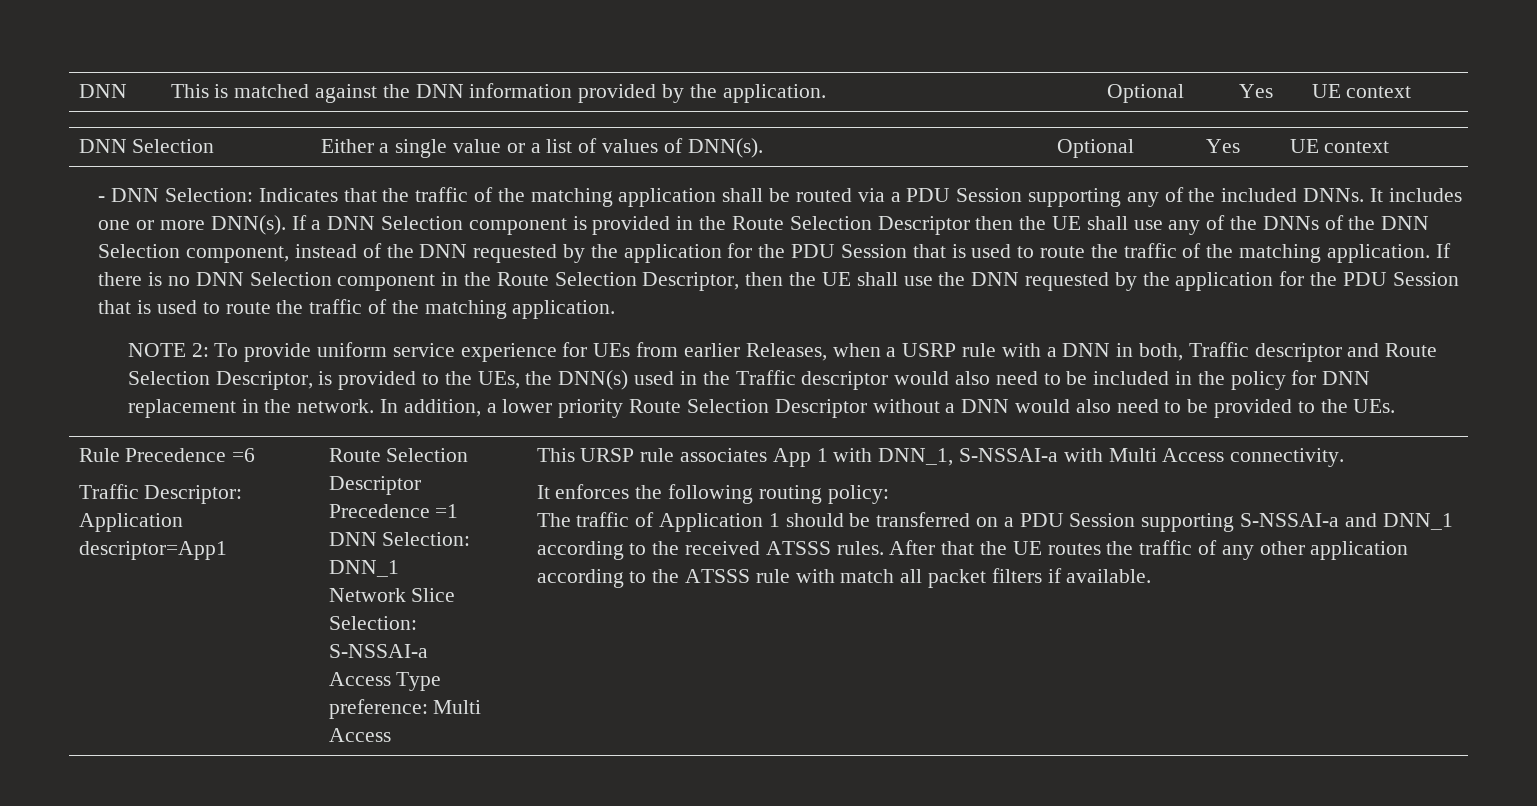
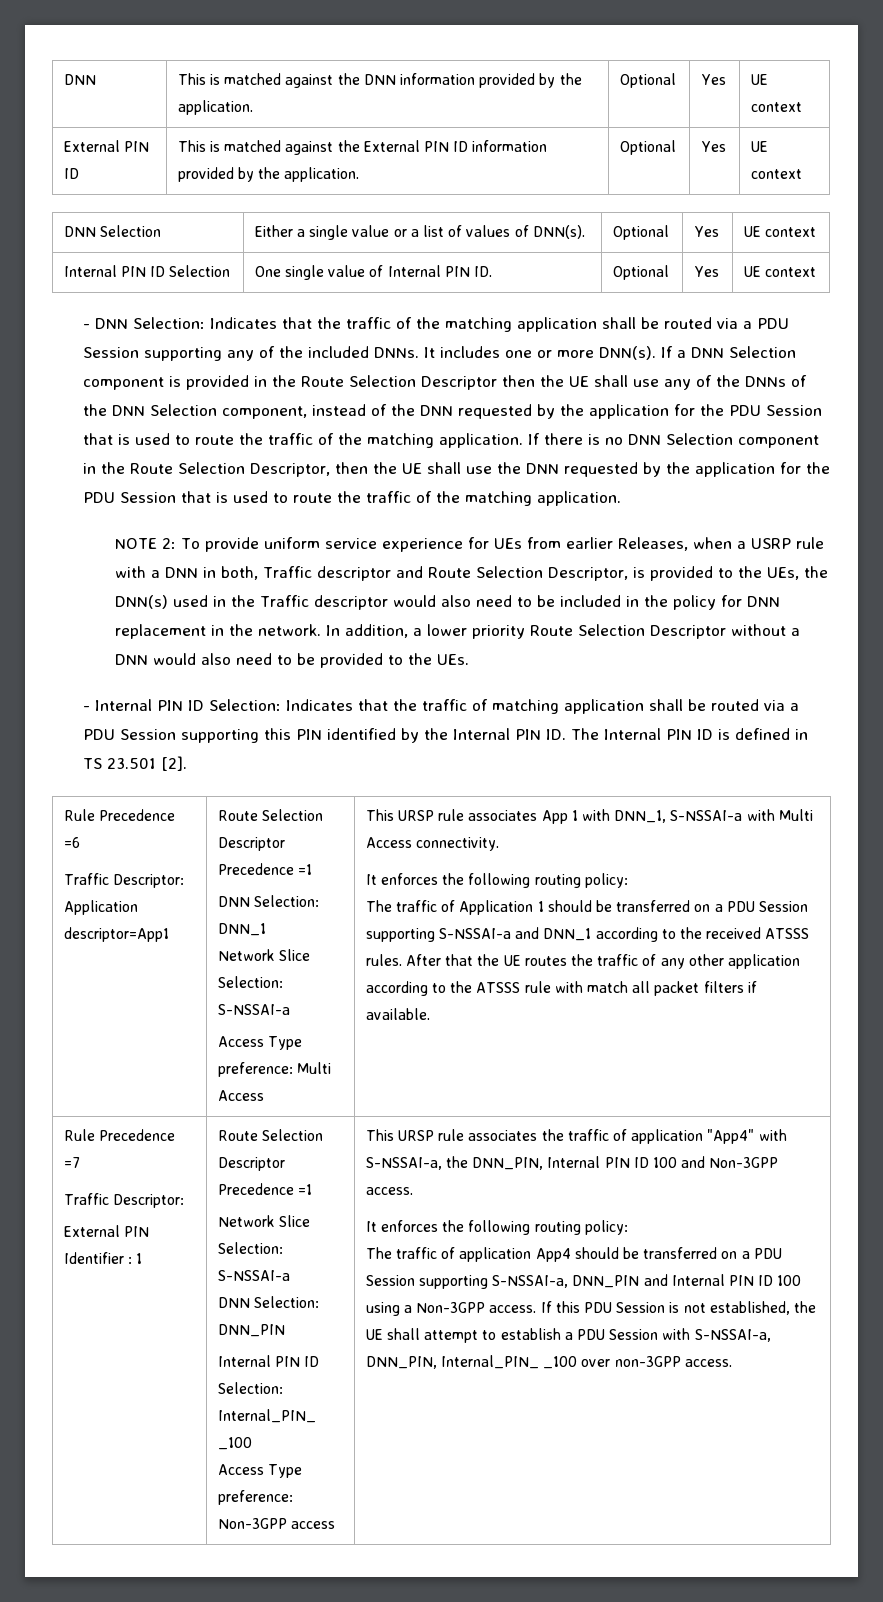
(1412, 92) none -> [63,140,150,152] [63,168,79,179] [177,140,548,155] [177,167,360,182] [619,140,676,155] [700,141,726,152] [750,141,768,152] [750,169,802,179] // External PIN ID | This is matched against the External PIN ID information provided by the application. | Optional | Yes | UE context
(1390, 147) none -> [63,265,231,277] [254,265,493,280] [612,265,669,280] [693,266,719,277] [743,266,817,277] // Internal PIN ID Selection | One single value of Internal PIN ID. | Optional | Yes | UE context
(1396, 406) none -> [83,699,800,714] [83,728,809,743] [83,756,188,771] // - Internal PIN ID Selection: Indicates that the traffic of matching application shall be routed via a PDU Session supporting this PIN identified by the Internal PIN ID. The Internal PIN ID is defined in TS 23.501 [2].
(1152, 576) none -> [63,1129,176,1141] [63,1157,80,1168] [63,1193,185,1208] [63,1225,150,1237] [63,1252,143,1264] [217,1129,324,1141] [217,1157,285,1171] [217,1183,313,1195] [217,1215,311,1227] [217,1242,283,1254] [217,1270,290,1281] [217,1296,320,1308] [217,1324,285,1337] [217,1355,320,1367] [217,1382,283,1394] [217,1409,316,1423] [217,1437,252,1450] [217,1464,303,1478] [217,1490,293,1505] [217,1518,336,1529] [365,1129,787,1144] [365,1156,779,1170] [365,1187,413,1195] [365,1220,628,1235] [365,1247,782,1262] [365,1274,802,1289] [365,1301,816,1316] [365,1328,771,1343] [365,1355,732,1369] // Rule Precedence =7 // Traffic Descriptor: // External PIN Identifier : 1 | Route Selection Descriptor Precedence =1 // Network Slice Selection: S-NSSAI-a // DNN Selection: DNN_PIN // Internal PIN ID Selection: Internal_PIN_ _100 // Access Type preference: Non-3GPP access | This URSP rule associates the traffic of application "App4" with S-NSSAI-a, the DNN_PIN, Internal PIN ID 100 and Non-3GPP access. // It enforces the following routing policy: // The traffic of application App4 should be transferred on a PDU Session supporting S-NSSAI-a, DNN_PIN and Internal PIN ID 100 using a Non-3GPP access. If this PDU Session is not established, the UE shall attempt to establish a PDU Session with S-NSSAI-a, DNN_PIN, Internal_PIN_ _100 over non-3GPP access.

